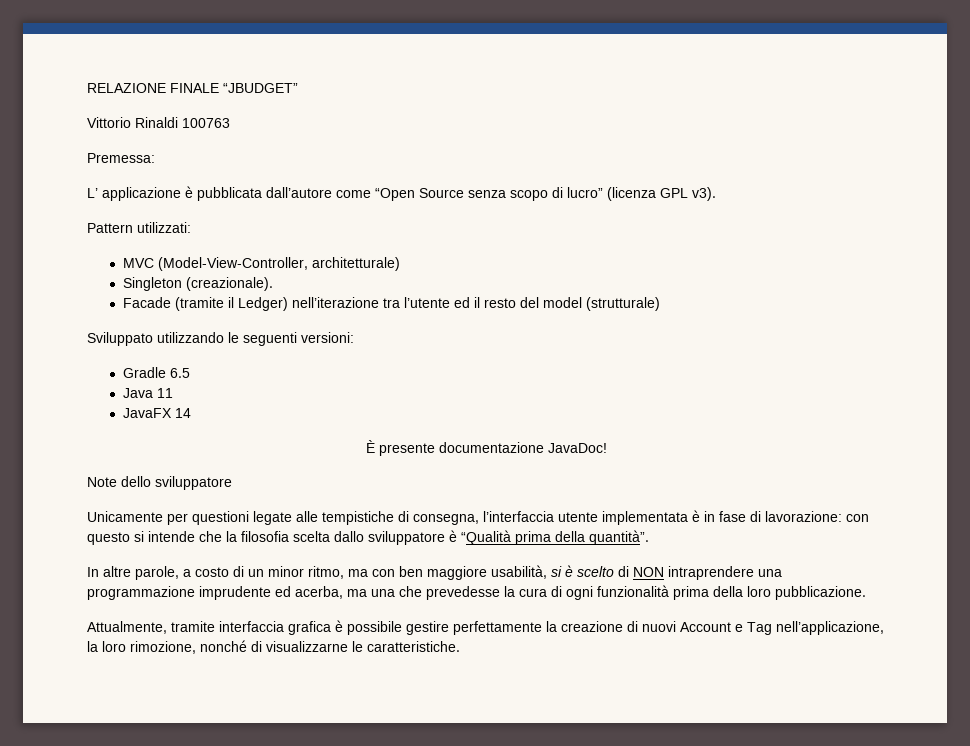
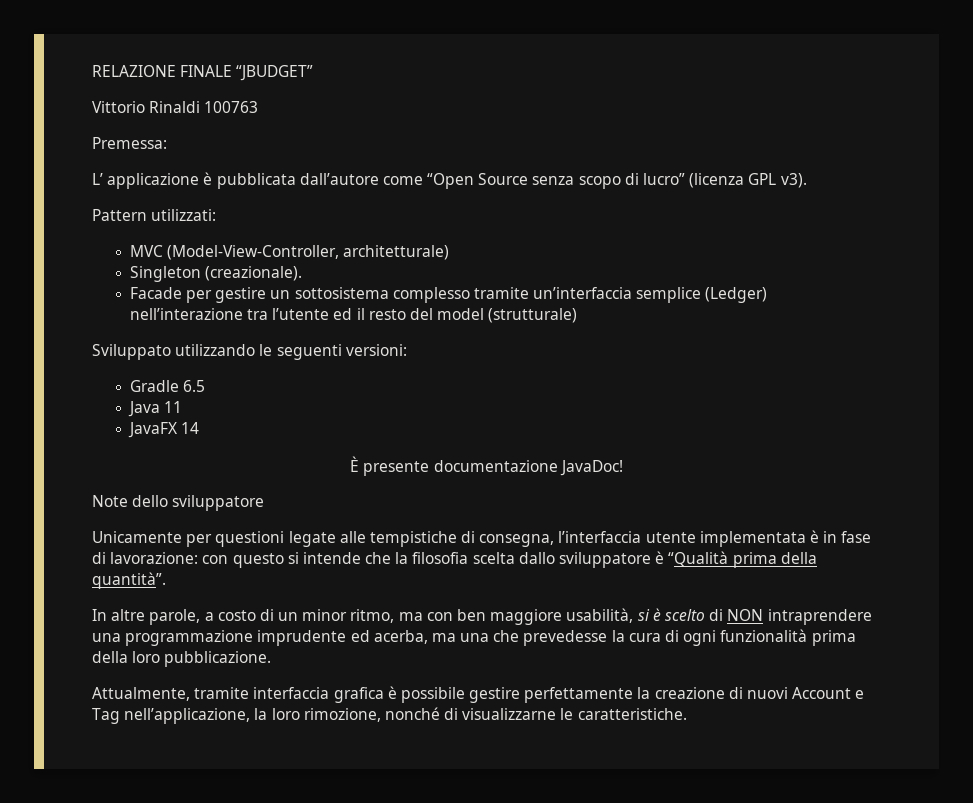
[174,297,379,311] (tramite il Ledger) nell’iterazione -> [186,287,768,303] [129,308,243,320] per gestire un sottosistema complesso tramite un’interfaccia semplice (Ledger) nell’interazione

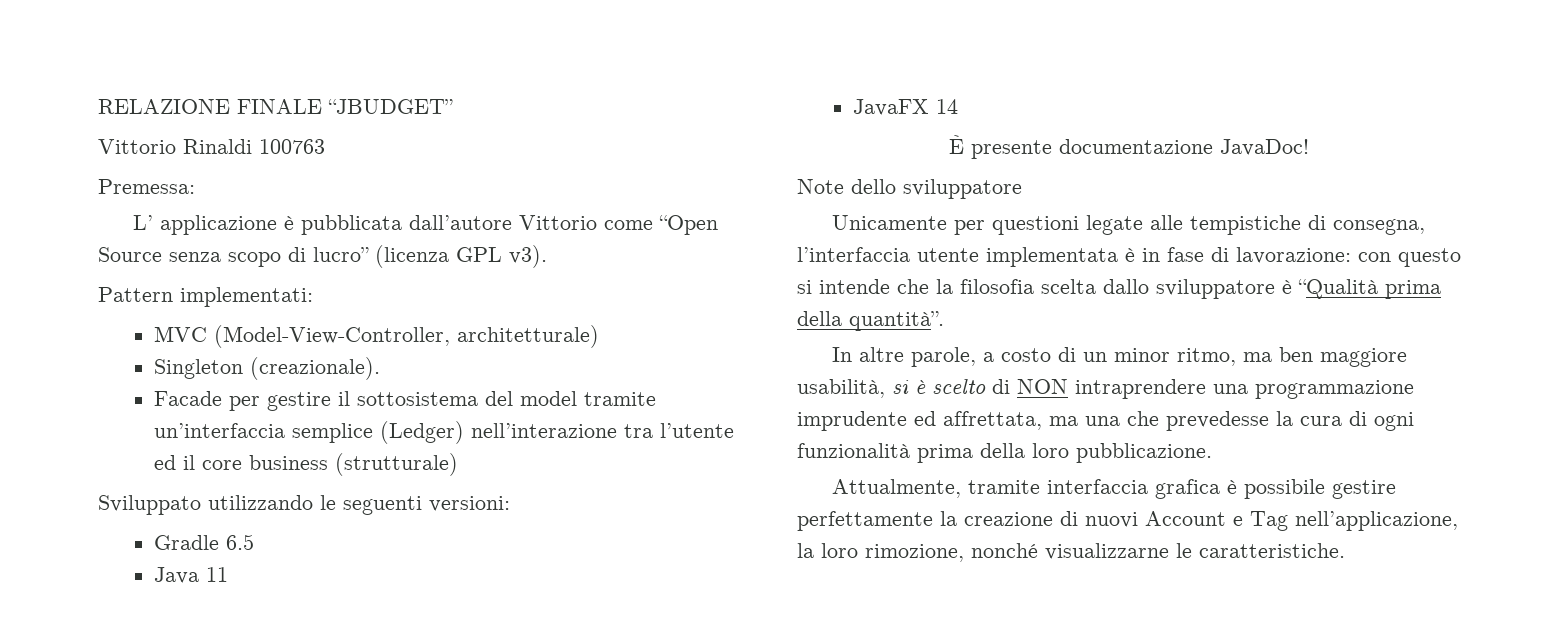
(379, 179) none -> [518,215,597,230] Vittorio
[151,209,217,221] utilizzati: -> [180,287,313,307] implementati:
[270,287,470,303] un sottosistema complesso -> [338,391,578,406] il sottosistema del model
[368,308,485,320] resto del model -> [202,455,329,470] core business
[426,612,453,621] con -> (1272, 357) none
[373,630,428,644] acerba, -> [943,411,1042,430] affrettata,
[444,708,459,720] di -> (1038, 550) none

